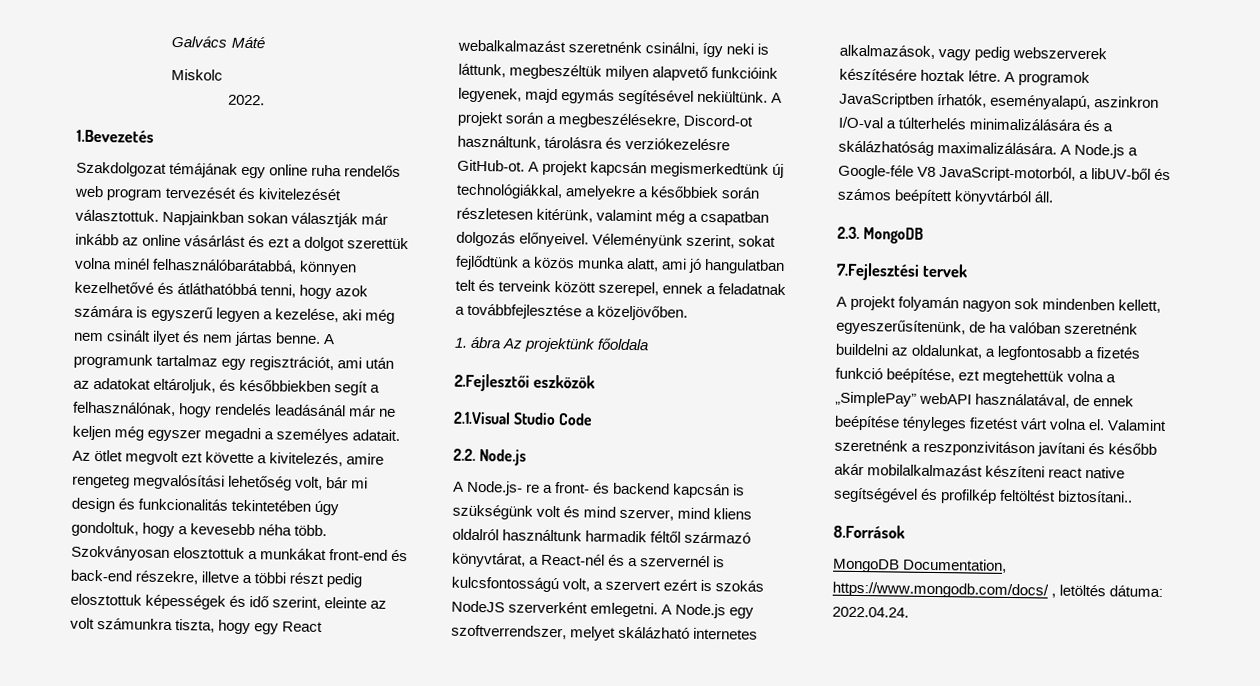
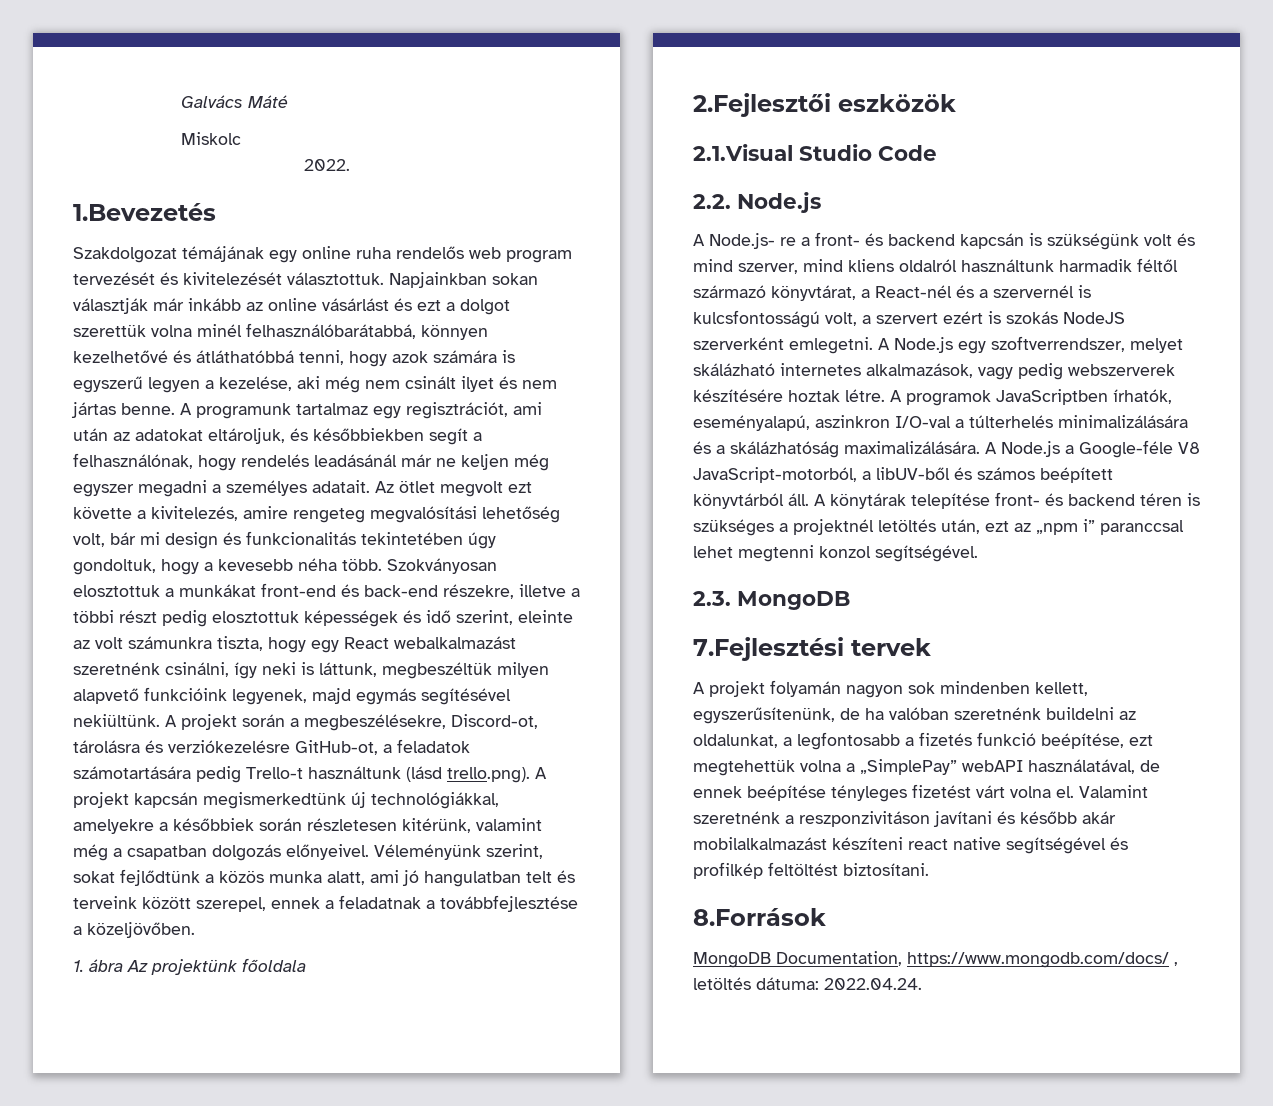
[683,114,754,127] [457,135,541,150] Discord-ot használtunk, -> [451,714,538,729] Discord-ot,
[457,159,525,172] GitHub-ot. -> [295,739,470,755] [73,766,530,783] GitHub-ot, a feladatok számotartására pedig Trello-t használtunk (lásd trello.png).
(1055, 197) none -> [814,492,1200,509] [693,519,1184,536] [693,545,978,562] A könytárak telepítése front- és backend téren is szükséges a projektnél letöltés után, ezt az „npm i” paranccsal lehet megtenni konzol segítségével.
[836,318,966,336] egyeszerűsítenünk, -> [693,707,835,724] egyszerűsítenünk,
[1057,490,1134,503] biztosítani.. -> [843,863,929,876] biztosítani.

